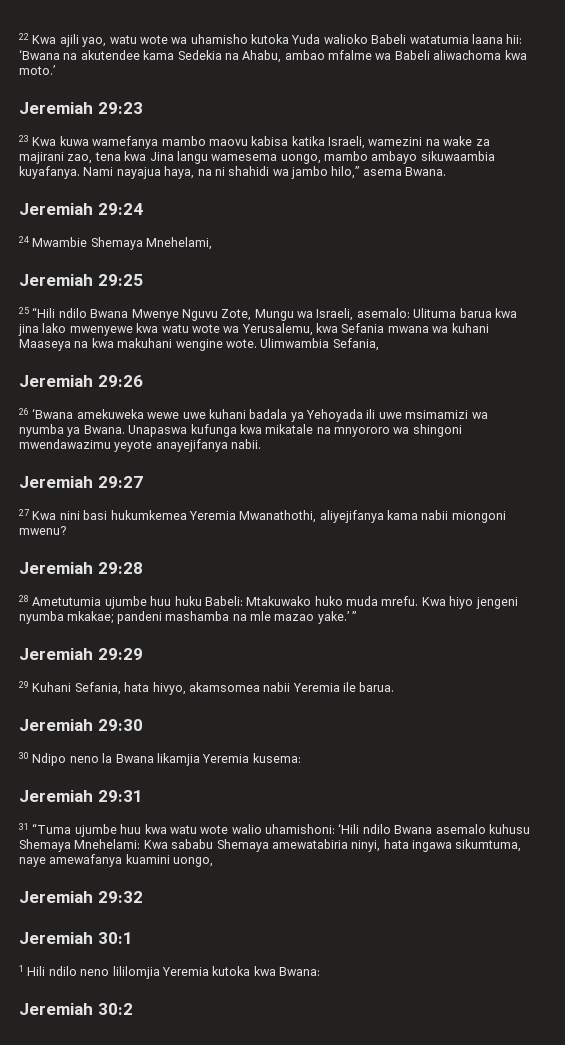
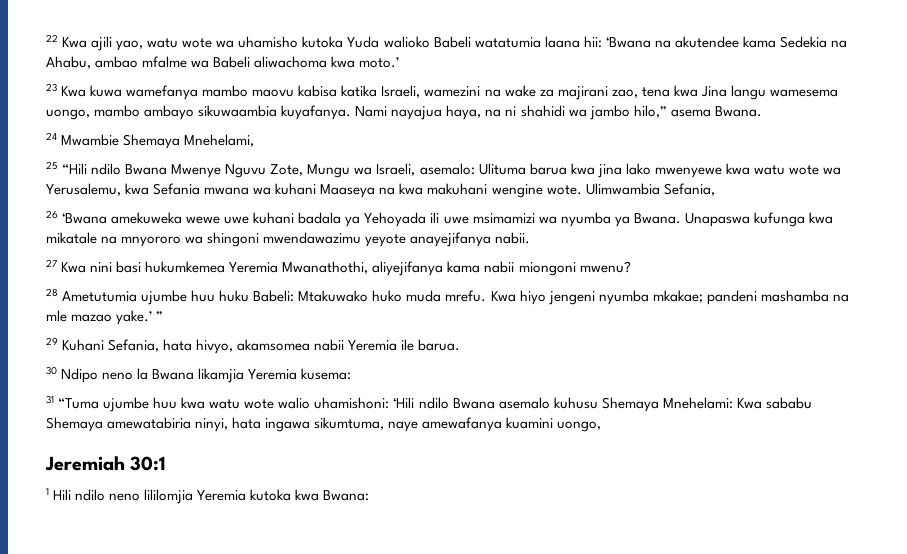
[19,102,143,114] // Jeremiah 29:23 -> (400, 62) none
[19,203,143,215] // Jeremiah 29:24 -> (762, 111) none
[19,274,143,286] // Jeremiah 29:25 -> (255, 140) none
[19,375,143,387] // Jeremiah 29:26 -> (715, 189) none
[19,476,143,488] // Jeremiah 29:27 -> (531, 238) none
[19,562,143,574] // Jeremiah 29:28 -> (631, 267) none
[19,648,143,660] // Jeremiah 29:29 -> (164, 316) none
[19,719,143,731] // Jeremiah 29:30 -> (461, 345) none
[19,790,143,802] // Jeremiah 29:31 -> (352, 374) none
[19,891,143,903] // Jeremiah 29:32 -> (602, 426) none
[19,1003,133,1015] // Jeremiah 30:2 -> (370, 495) none

